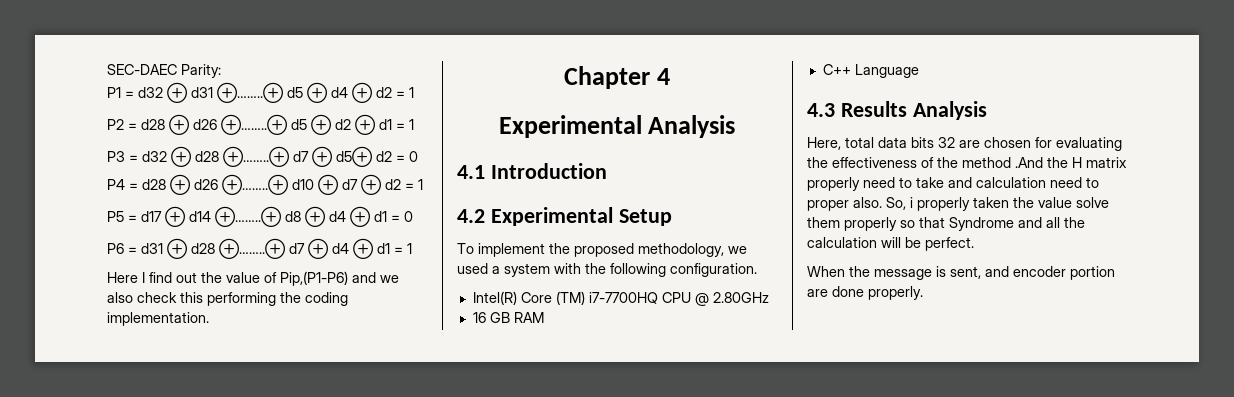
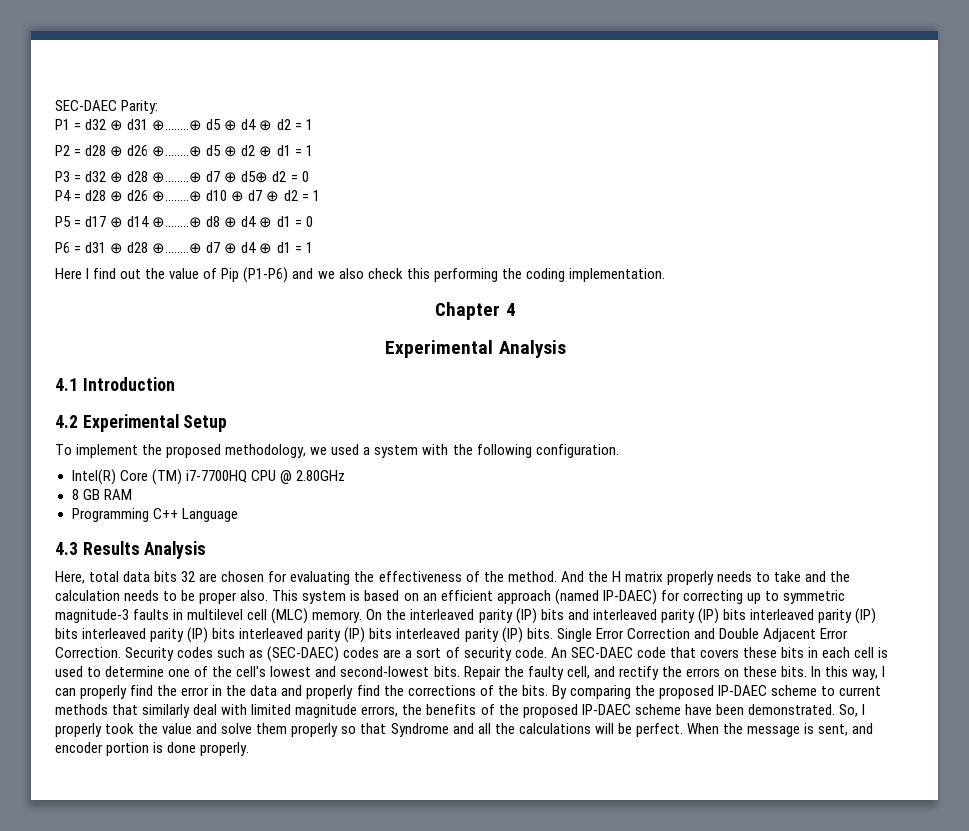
[280,271,348,286] Pip,(P1-P6) -> [221,267,289,283] Pip (P1-P6)
[472,312,486,323] 16 -> [71,489,79,500] 8
(544, 317) none -> [71,508,149,522] Programming
[962,157,1043,168] method .And -> [507,571,584,582] method. And
[863,177,895,188] need -> [716,571,752,582] needs
[976,177,1099,188] [807,197,1072,211] calculation need to proper also. So, i properly taken the value -> [830,571,851,582] [55,589,845,605] [55,608,876,624] [55,627,848,643] [55,646,889,662] [55,666,886,680] [55,685,882,699] [55,704,865,718] [55,723,218,737] the calculation needs to be proper also. This system is based on an efficient approach (named IP-DAEC) for correcting up to symmetric magnitude-3 faults in multilevel cell (MLC) memory. On the interleaved parity (IP) bits and interleaved parity (IP) bits interleaved parity (IP) bits interleaved parity (IP) bits interleaved parity (IP) bits interleaved parity (IP) bits. Single Error Correction and Double Adjacent Error Correction. Security codes such as (SEC-DAEC) codes are a sort of security code. An SEC-DAEC code that covers these bits in each cell is used to determine one of the cell's lowest and second-lowest bits. Repair the faulty cell, and rectify the errors on these bits. In this way, I can properly find the error in the data and properly find the corrections of the bits. By comparing the proposed IP-DAEC scheme to current methods that similarly deal with limited magnitude errors, the benefits of the proposed IP-DAEC scheme have been demonstrated. So, I properly took the value and
[807,237,877,248] calculation -> [518,723,591,734] calculations
(974, 244) // -> (683, 730) none
[807,289,828,297] are -> [153,742,164,753] is

